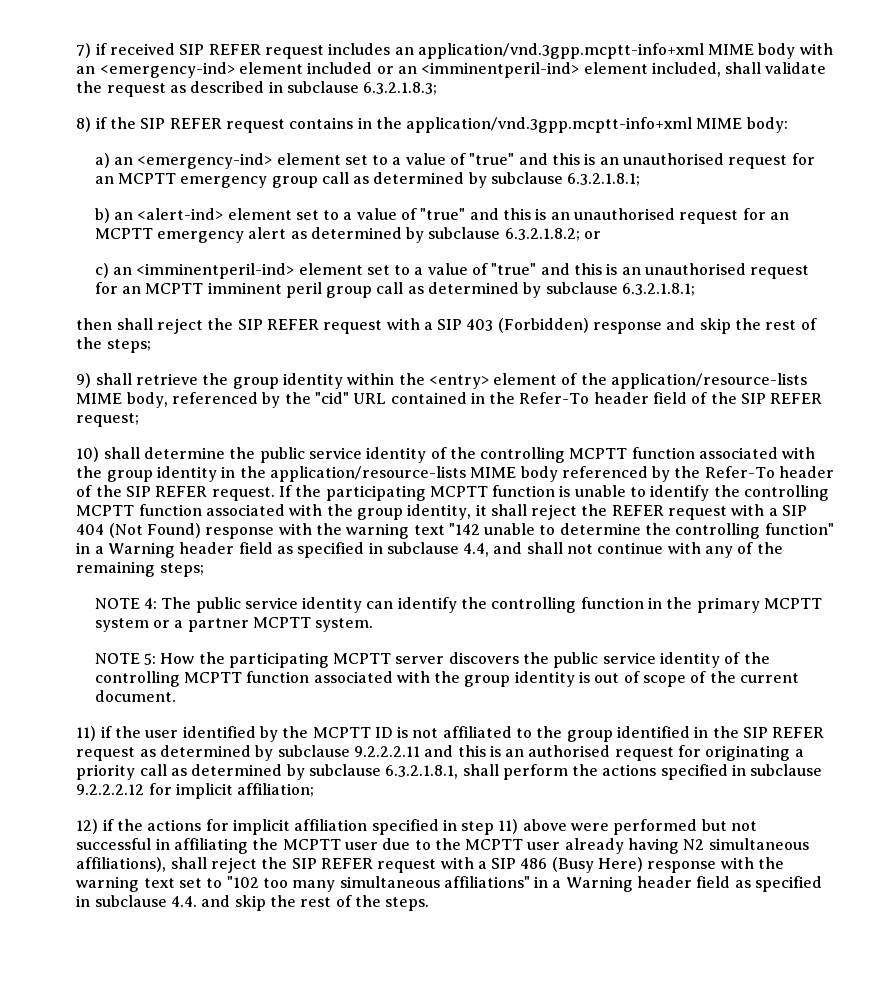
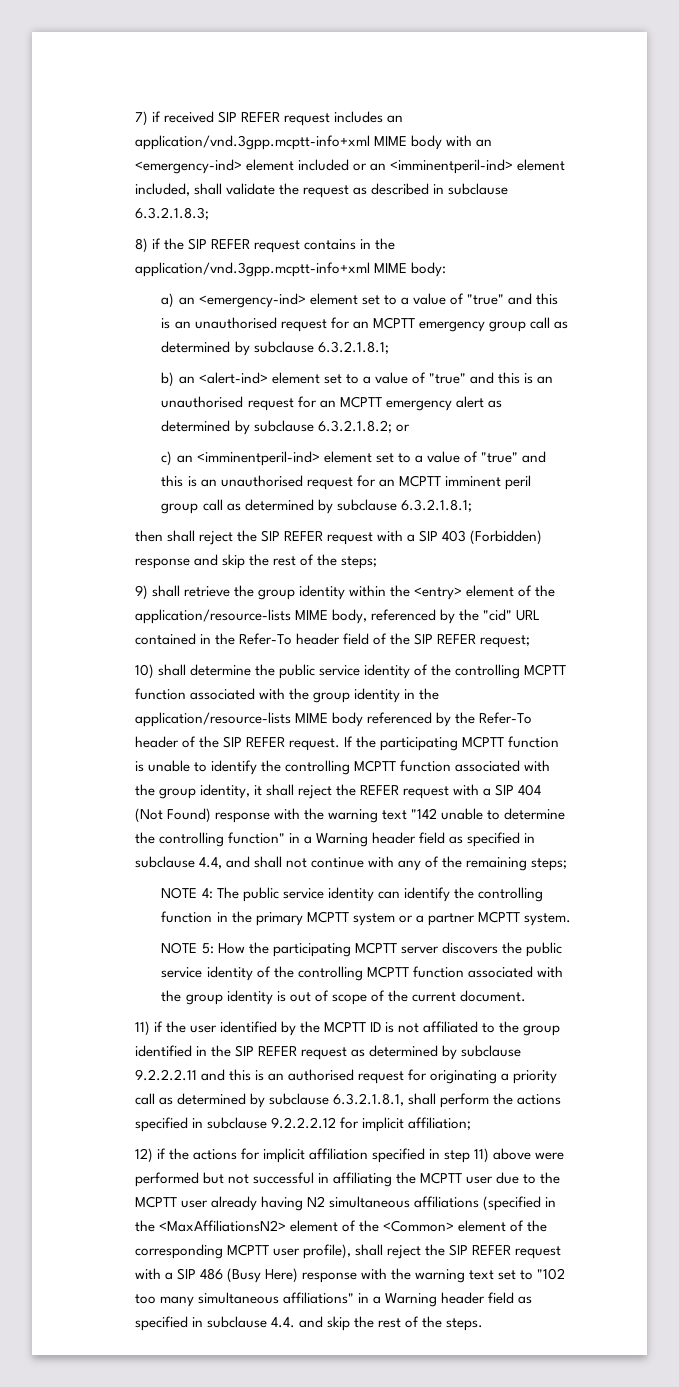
[76,857,167,872] affiliations), -> [414,1196,557,1211] [134,1220,548,1232] [134,1244,351,1259] affiliations (specified in the <MaxAffiliationsN2> element of the <Common> element of the corresponding MCPTT user profile),

